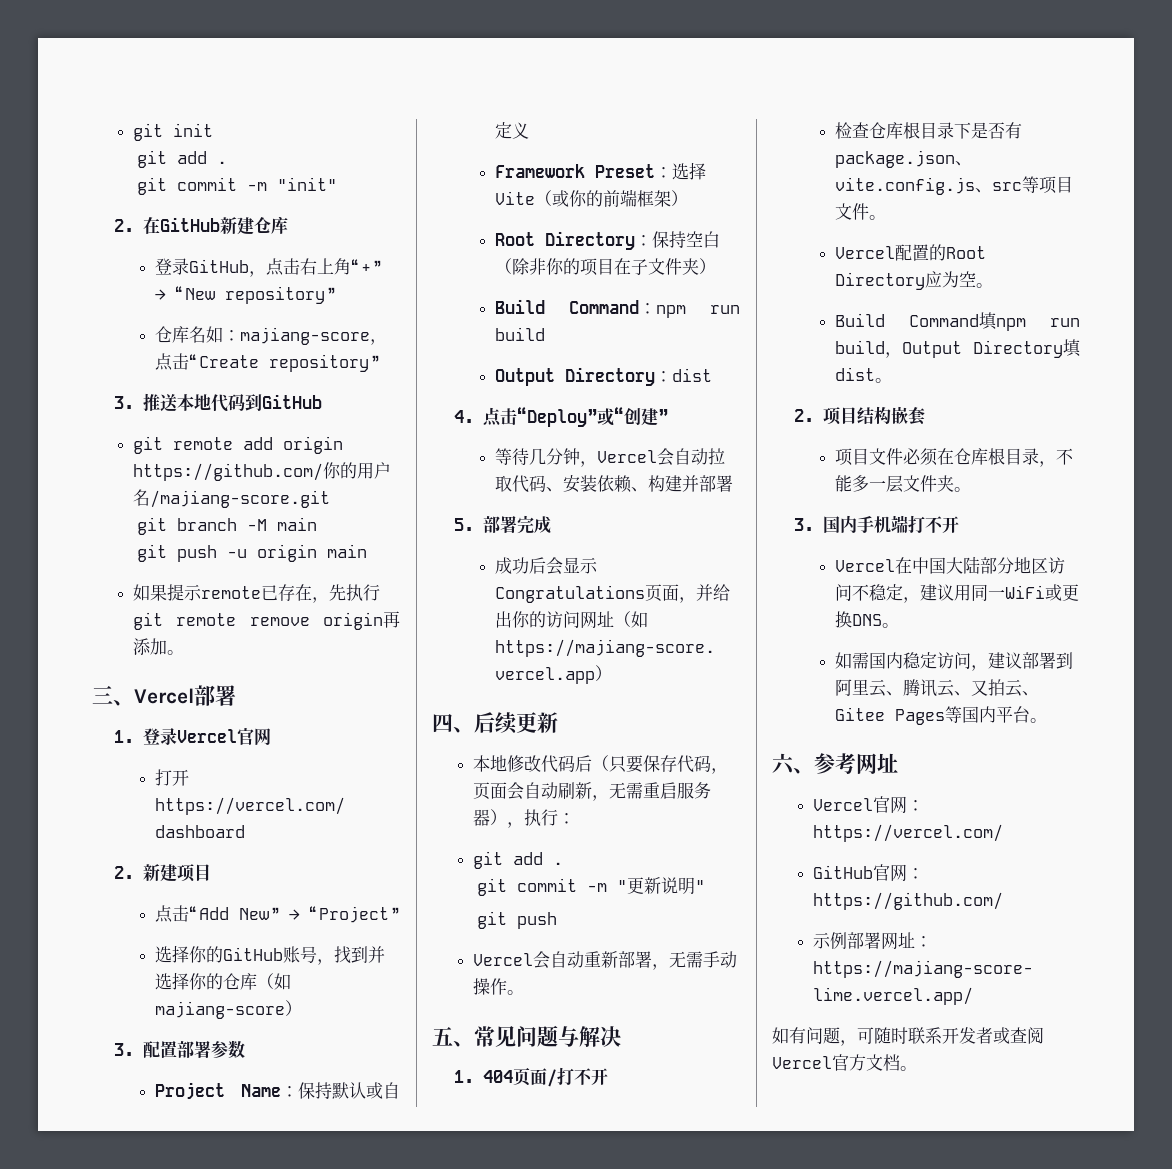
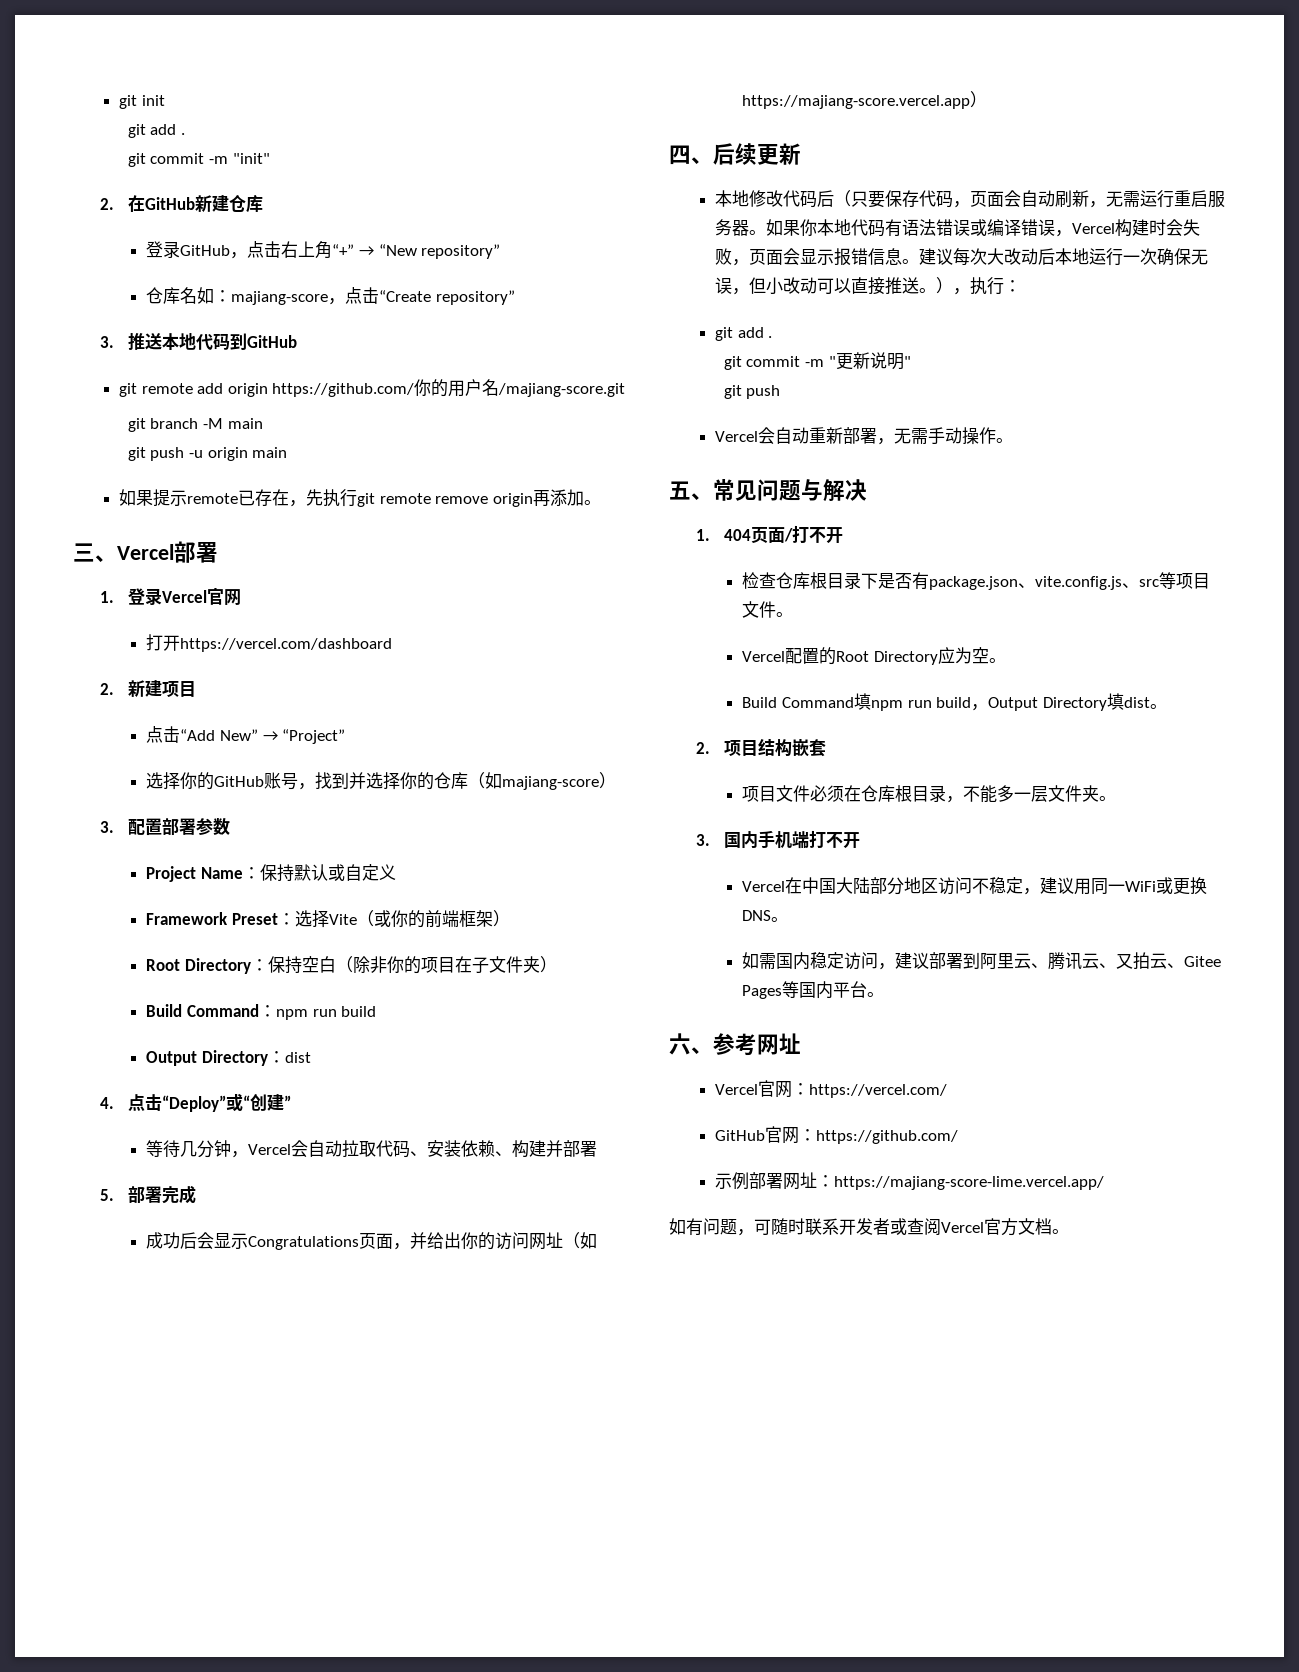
(644, 790) none -> [1140,190,1175,208] 运行
(491, 817) none -> [749,219,1201,237] [715,248,1209,266] [715,277,937,295] 。如果你本地代码有语法错误或编译错误，Vercel构建时会失败，页面会显示报错信息。建议每次大改动后本地运行一次确保无误，但小改动可以直接推送。

